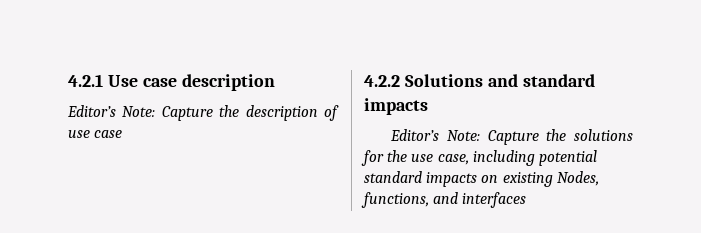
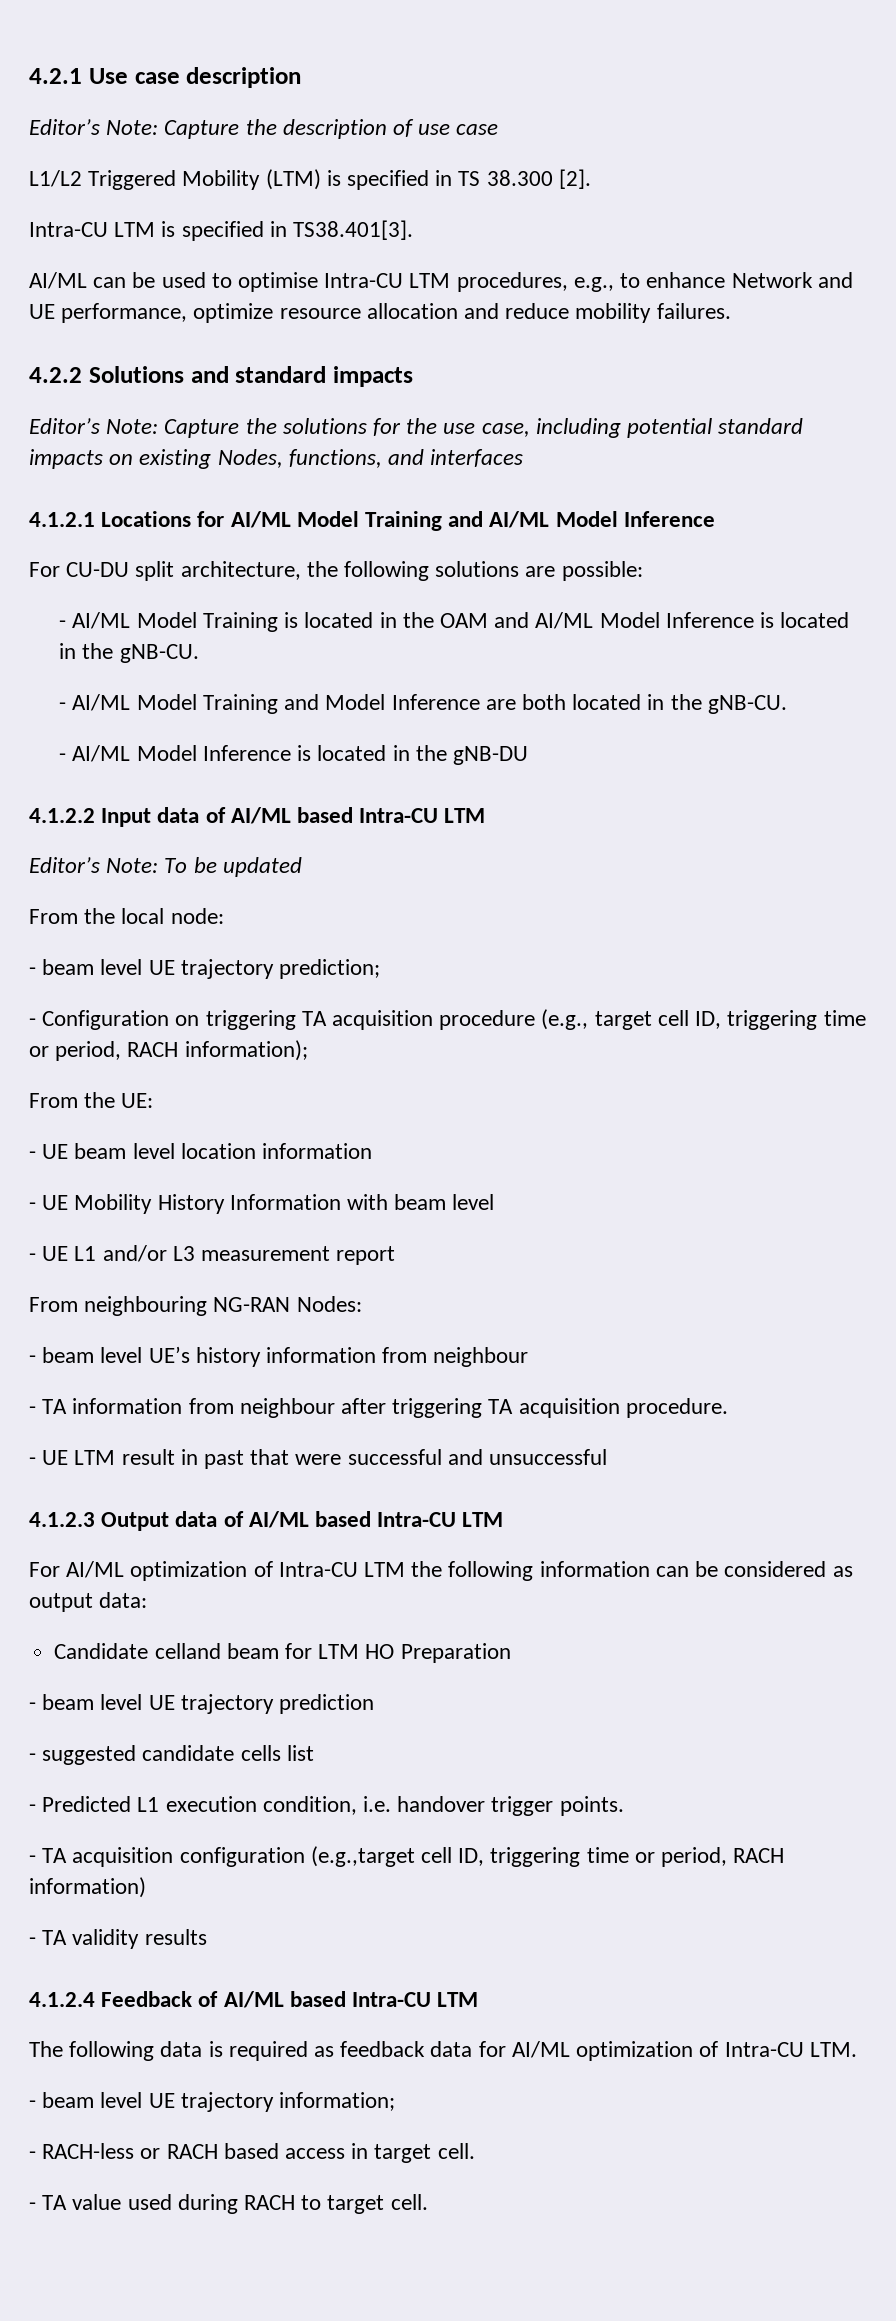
(123, 134) none -> [29,169,591,190] [29,220,414,241] [29,272,853,292] [29,303,731,323] // L1/L2 Triggered Mobility (LTM) is specified in TS 38.300 [2]. // Intra-CU LTM is specified in TS38.401[3]. // AI/ML can be used to optimise Intra-CU LTM procedures, e.g., to enhance Network and UE performance, optimize resource allocation and reduce mobility failures.
(527, 200) none -> [29,511,715,531] [29,561,643,581] [59,612,850,632] [59,643,199,663] [59,694,787,714] [59,745,528,765] [29,807,486,827] [29,857,302,877] [29,908,224,924] [29,959,381,979] [29,1009,866,1030] [29,1040,308,1061] [29,1092,154,1108] [29,1143,373,1159] [29,1194,495,1214] [29,1245,396,1265] [29,1296,362,1316] [29,1346,529,1367] [29,1398,728,1418] [29,1449,608,1469] [29,1511,504,1531] [29,1561,853,1581] [29,1592,148,1612] [54,1643,511,1663] [29,1694,375,1714] [29,1745,314,1765] [29,1796,624,1816] [29,1846,785,1867] [29,1877,146,1898] [29,1929,207,1949] [29,1991,479,2008] [29,2041,857,2061] [29,2092,396,2112] [29,2143,475,2163] [29,2194,428,2214] // 4.1.2.1 Locations for AI/ML Model Training and AI/ML Model Inference // For CU-DU split architecture, the following solutions are possible: // - AI/ML Model Training is located in the OAM and AI/ML Model Inference is located in the gNB-CU. // - AI/ML Model Training and Model Inference are both located in the gNB-CU. // - AI/ML Model Inference is located in the gNB-DU // 4.1.2.2 Input data of AI/ML based Intra-CU LTM // Editor’s Note: To be updated // From the local node: // - beam level UE trajectory prediction; // - Configuration on triggering TA acquisition procedure (e.g., target cell ID, triggering time or period, RACH information); // From the UE: // - UE beam level location information // - UE Mobility History Information with beam level // - UE L1 and/or L3 measurement report // From neighbouring NG-RAN Nodes: // - beam level UE’s history information from neighbour // - TA information from neighbour after triggering TA acquisition procedure. // - UE LTM result in past that were successful and unsuccessful // 4.1.2.3 Output data of AI/ML based Intra-CU LTM // For AI/ML optimization of Intra-CU LTM the following information can be considered as output data: // Candidate celland beam for LTM HO Preparation // - beam level UE trajectory prediction // - suggested candidate cells list // - Predicted L1 execution condition, i.e. handover trigger points. // - TA acquisition configuration (e.g.,target cell ID, triggering time or period, RACH information) // - TA validity results // 4.1.2.4 Feedback of AI/ML based Intra-CU LTM // The following data is required as feedback data for AI/ML optimization of Intra-CU LTM. // - beam level UE trajectory information; // - RACH-less or RACH based access in target cell. // - TA value used during RACH to target cell.

